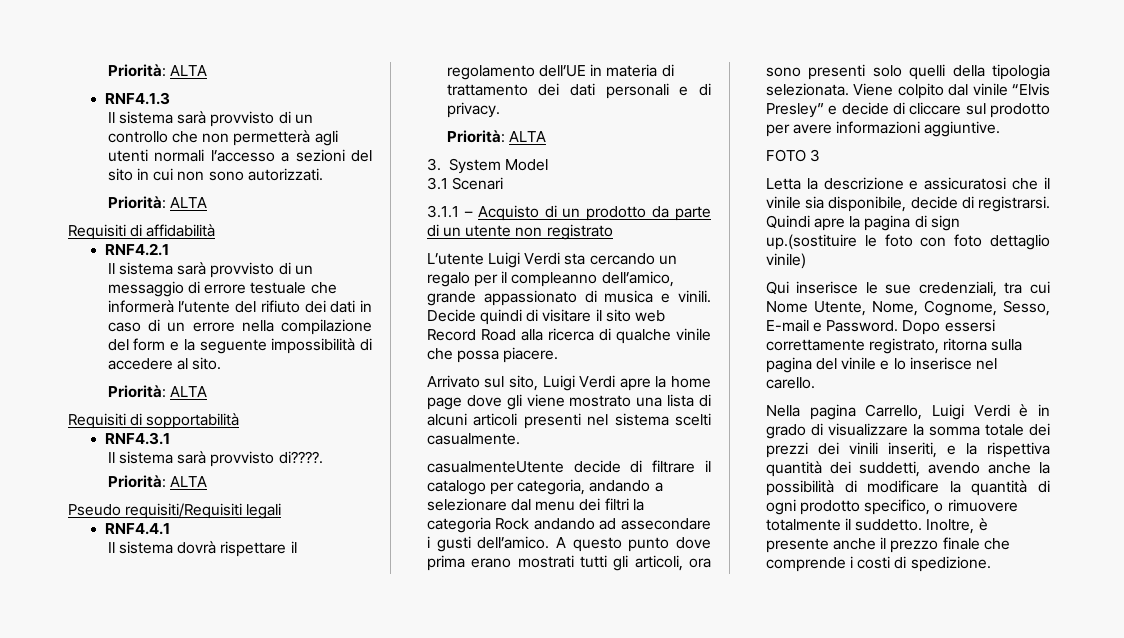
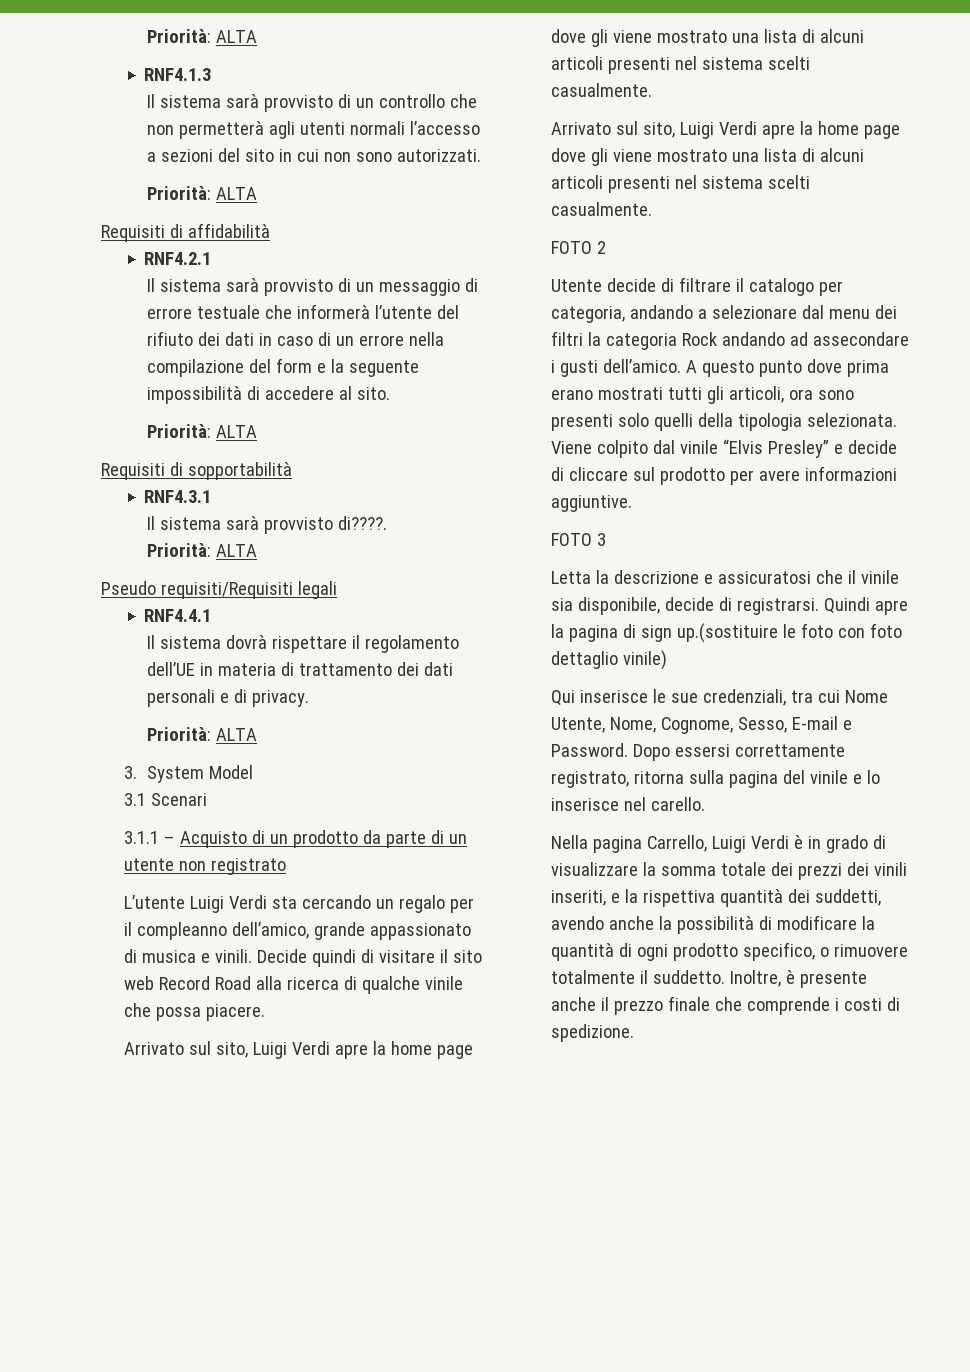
[426,461,564,473] casualmenteUtente -> [550,121,900,139] [550,148,864,166] [550,175,810,193] [550,202,652,216] [550,241,606,254] [550,279,602,292] Arrivato sul sito, Luigi Verdi apre la home page dove gli viene mostrato una lista di alcuni articoli presenti nel sistema scelti casualmente. // FOTO 2 // Utente

